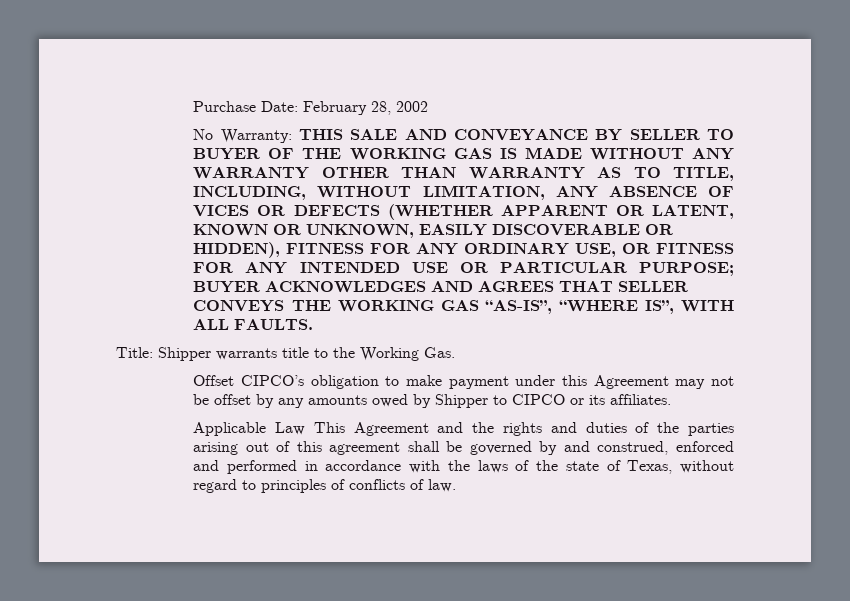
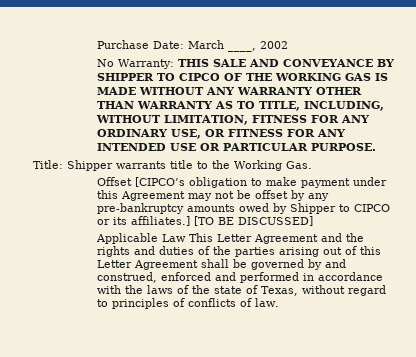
[303,101,392,115] February 28, -> [187,40,256,52] March ____,
[629,129,734,140] [193,148,261,160] SELLER TO BUYER -> [96,73,220,81] SHIPPER TO CIPCO
[555,186,734,198] [193,204,734,220] [193,224,674,238] [193,242,281,258] ANY ABSENCE OF VICES OR DEFECTS (WHETHER APPARENT OR LATENT, KNOWN OR UNKNOWN, EASILY DISCOVERABLE OR HIDDEN), -> (248, 120) none
[639,262,734,276] [193,281,689,293] [193,300,734,314] [193,319,314,330] PURPOSE; BUYER ACKNOWLEDGES AND AGREES THAT SELLER CONVEYS THE WORKING GAS “AS-IS”, “WHERE IS”, WITH ALL FAULTS. -> [310,143,376,151] PURPOSE.
[240,375,304,386] CIPCO’s -> [134,177,185,187] [CIPCO’s
(305, 403) none -> [96,203,184,214] pre-bankruptcy
[610,394,672,405] affiliates. -> [130,216,313,226] affiliates.] [TO BE DISCUSSED]
(345, 427) none -> [216,234,252,242] Letter
[329,442,401,455] agreement -> [96,260,198,270] Letter Agreement

